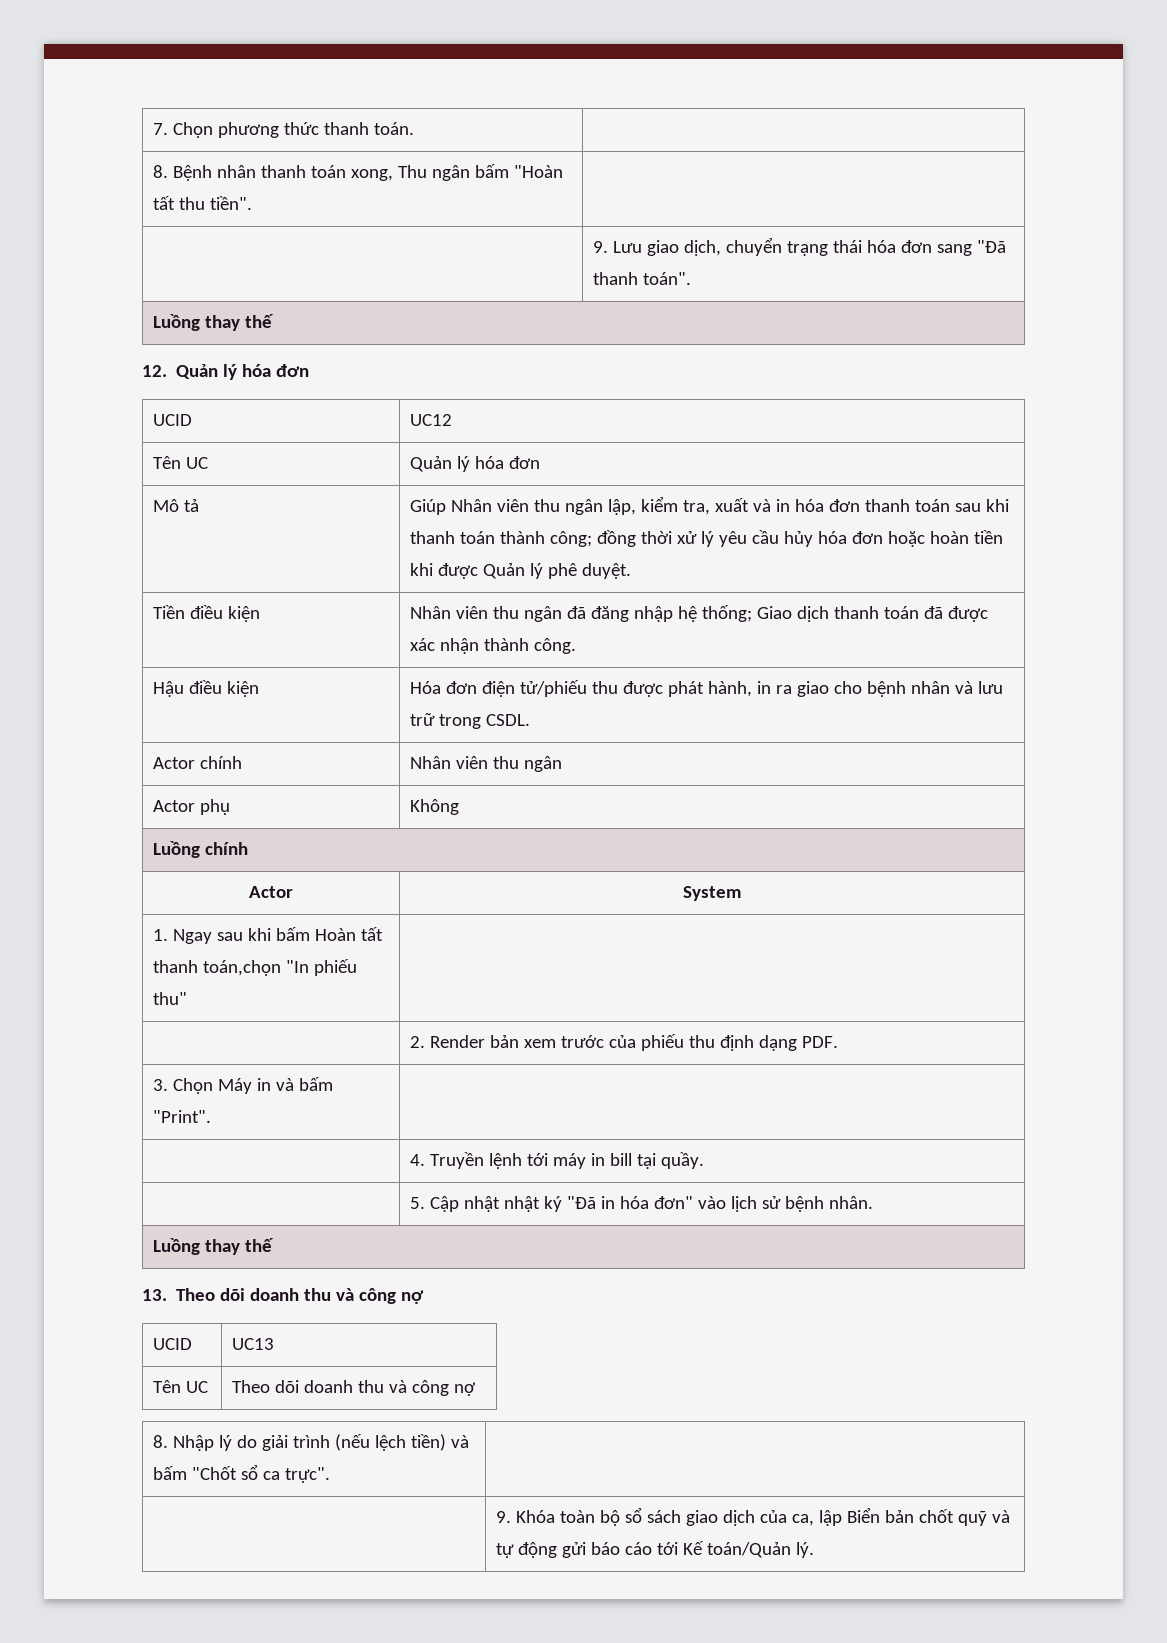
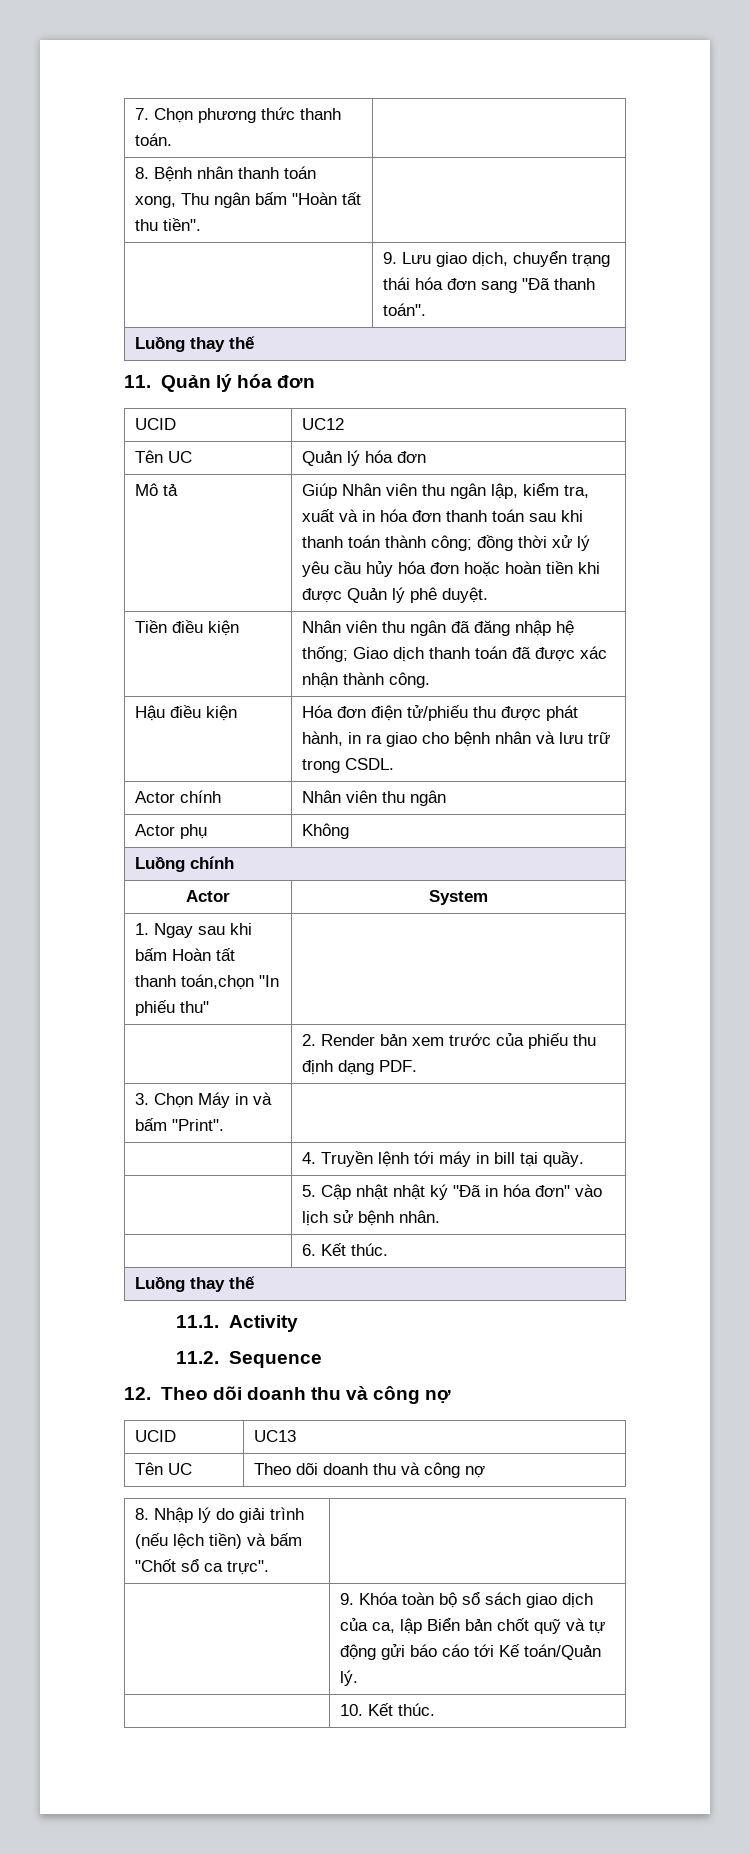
[142,365,167,377] 12. -> [124,375,151,388] 11.
[153,1238,275,1255] [142,1289,167,1301] // Luồng thay thế // 13. -> [302,1243,389,1256] [135,1276,256,1292] [176,1315,298,1332] [176,1351,322,1368] [124,1387,151,1400] // | 6. Kết thúc. // Luồng thay thế // 11.1. Activity // 11.2. Sequence // 12.
(815, 1550) none -> [340,1703,436,1716] // | 10. Kết thúc.

